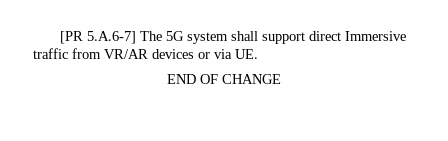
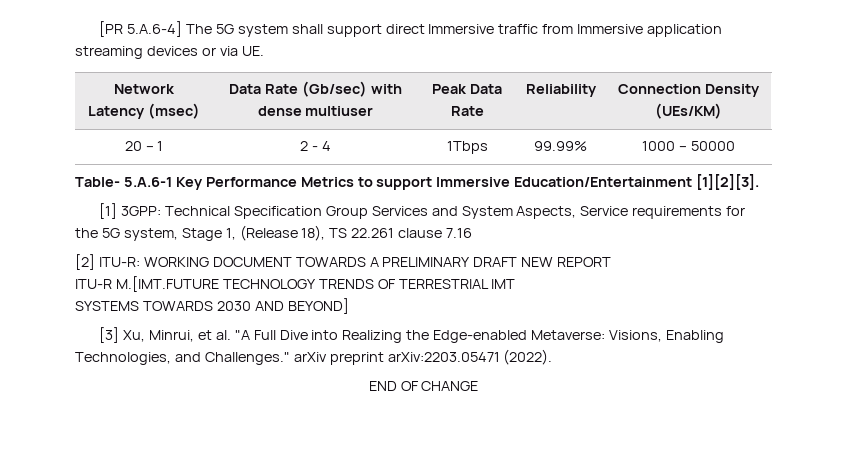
[86,31,136,44] 5.A.6-7] -> [127,21,183,37] 5.A.6-4]
[104,49,148,59] VR/AR -> [577,24,723,37] [75,46,143,59] Immersive application streaming
(258, 54) none -> [114,84,175,94] [88,103,200,119] [229,81,402,97] [257,106,374,116] [432,84,502,94] [450,106,484,116] [525,84,597,97] [618,84,760,97] [655,103,722,119] [124,141,164,151] [300,141,331,151] [446,141,488,154] [534,141,587,151] [642,141,735,151] [75,174,760,190] [99,203,746,219] [75,225,473,241] [75,254,612,270] [75,276,516,292] [75,298,349,314] [99,327,724,343] [75,349,553,365] // Network Latency (msec) | Data Rate (Gb/sec) with dense multiuser | Peak Data Rate | Reliability | Connection Density (UEs/KM) // 20 – 1 | 2 - 4 | 1Tbps | 99.99% | 1000 – 50000 // Table- 5.A.6-1 Key Performance Metrics to support Immersive Education/Entertainment [1][2][3]. // [1] 3GPP: Technical Specification Group Services and System Aspects, Service requirements for the 5G system, Stage 1, (Release 18), TS 22.261 clause 7.16 // [2] ITU-R: WORKING DOCUMENT TOWARDS A PRELIMINARY DRAFT NEW REPORT // ITU-R M.[IMT.FUTURE TECHNOLOGY TRENDS OF TERRESTRIAL IMT // SYSTEMS TOWARDS 2030 AND BEYOND] // [3] Xu, Minrui, et al. "A Full Dive into Realizing the Edge-enabled Metaverse: Visions, Enabling Technologies, and Challenges." arXiv preprint arXiv:2203.05471 (2022).

